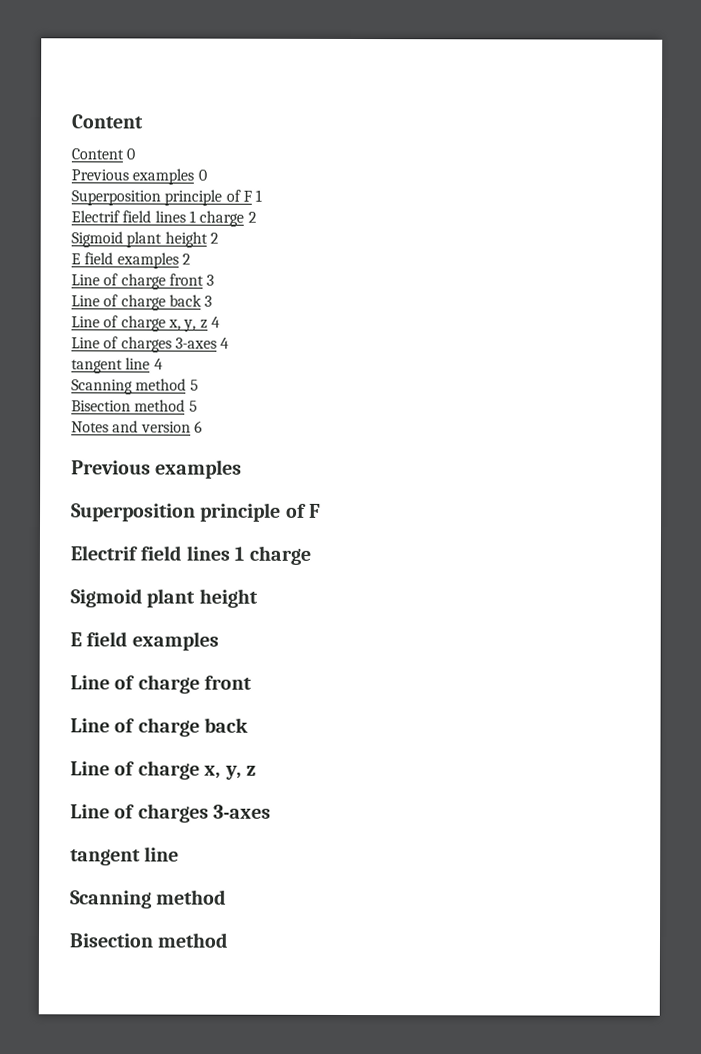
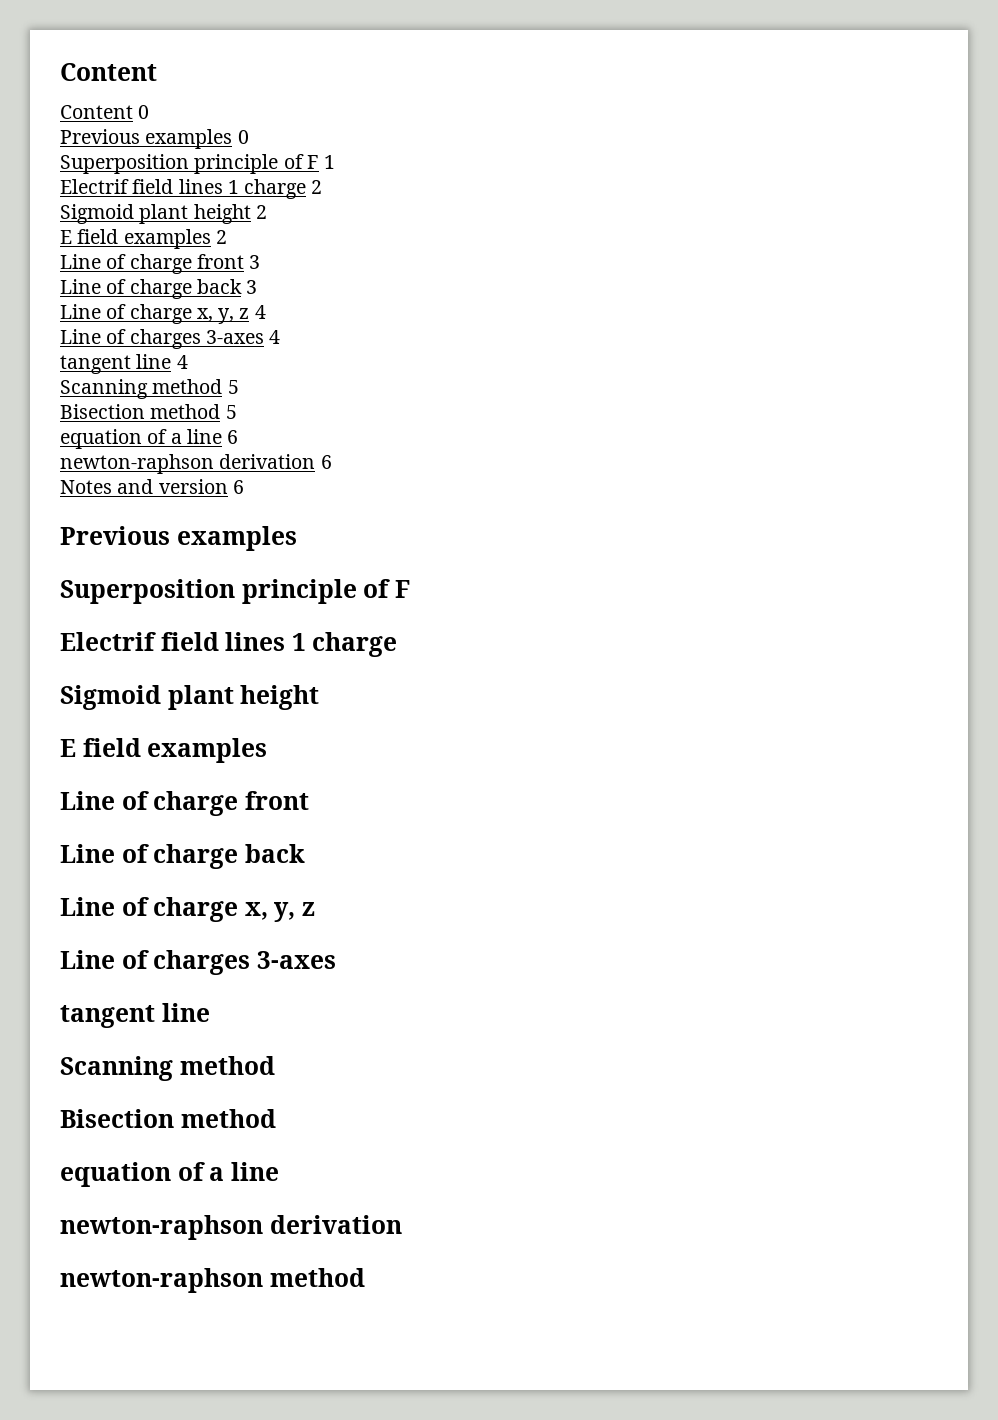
(198, 406) none -> [60,429,239,449] [60,454,332,474] // equation of a line 6 // newton-raphson derivation 6
(229, 940) none -> [60,1162,279,1187] [60,1215,402,1240] [60,1268,365,1293] // equation of a line // newton-raphson derivation // newton-raphson method

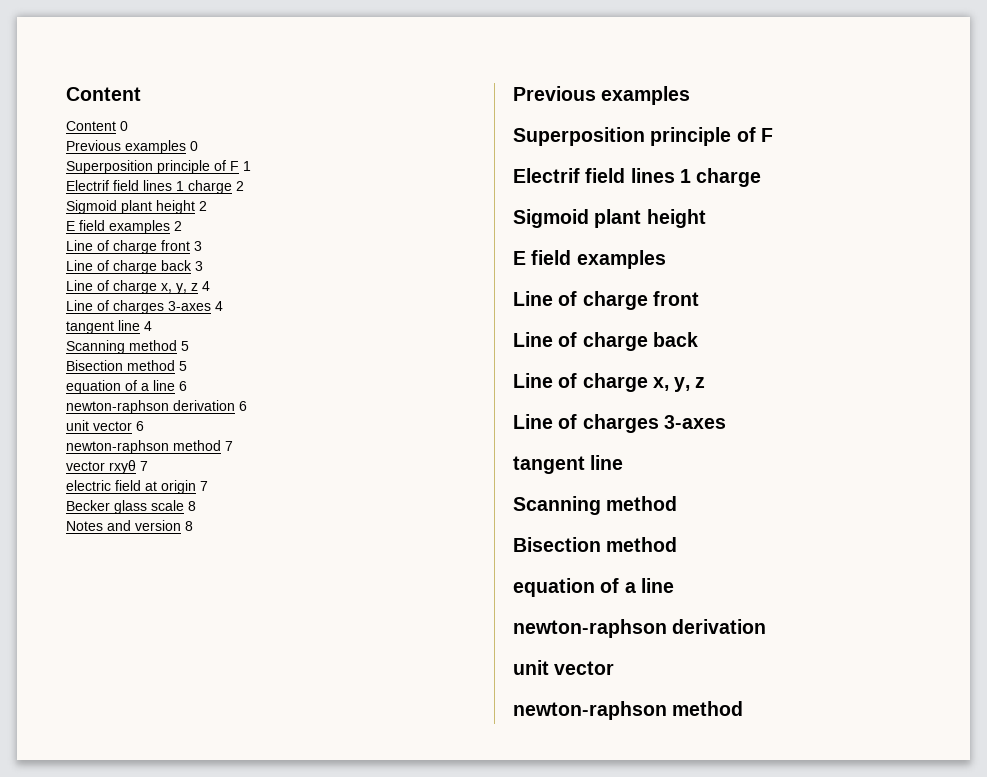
(332, 462) none -> [66,420,144,431] [66,440,233,454] [66,460,148,474] [66,480,208,494] [66,500,196,514] // unit vector 6 // newton-raphson method 7 // vector rxyθ 7 // electric field at origin 7 // Becker glass scale 8
[232,480,244,494] 6 -> [185,521,193,531] 8
(402, 1224) none -> [513,660,615,675] // unit vector

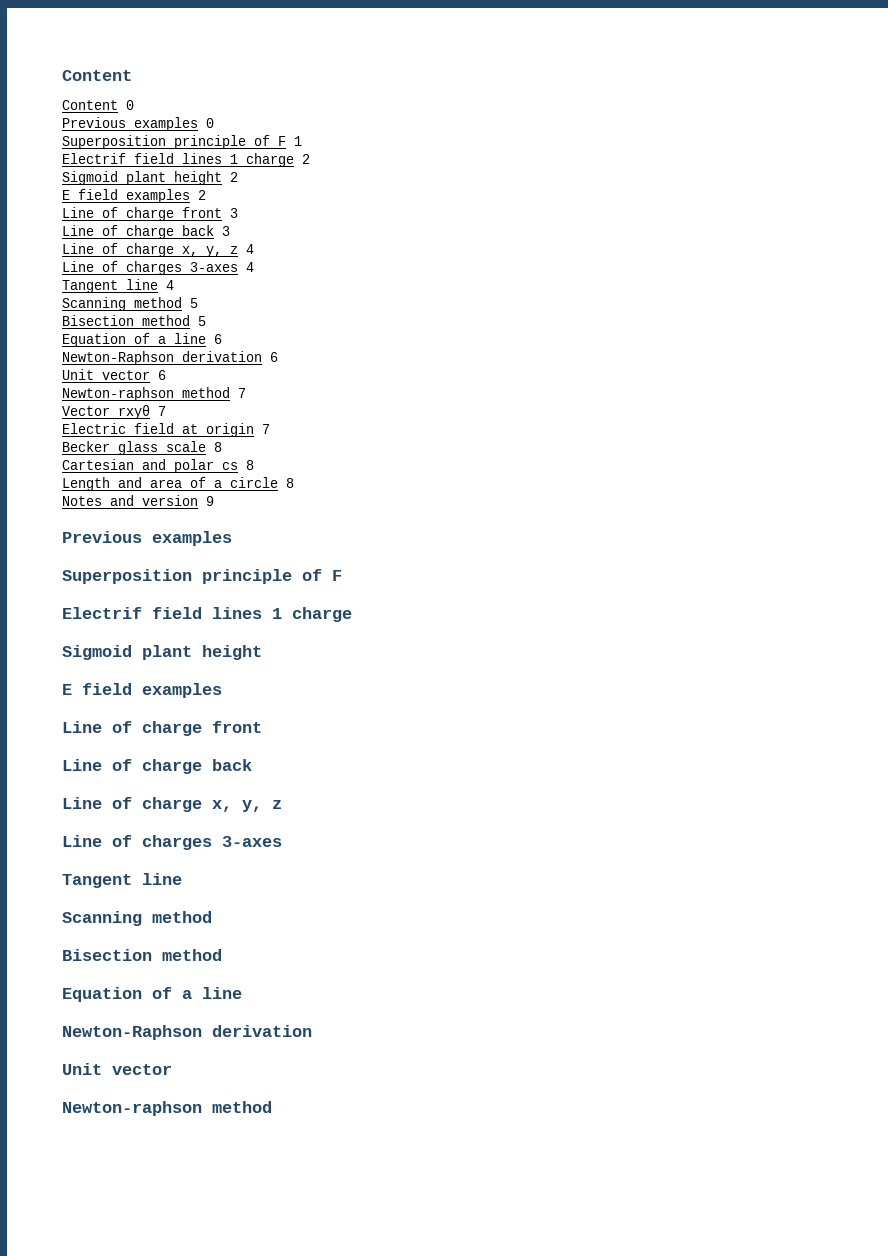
[66,321,114,334] tangent -> [62,280,118,293] Tangent
[66,380,121,394] equation -> [62,333,126,347] Equation
[66,400,169,414] newton-raphson -> [62,351,174,365] Newton-Raphson
[66,420,89,431] unit -> [62,369,94,380] Unit
[66,440,169,454] newton-raphson -> [62,387,174,401] Newton-raphson
[66,461,105,471] vector -> [62,406,110,416] Vector
[66,480,111,491] electric -> [62,423,126,434] Electric
(196, 506) none -> [62,459,254,473] [62,477,294,491] // Cartesian and polar cs 8 // Length and area of a circle 8
[185,521,193,531] 8 -> [206,496,214,506] 9
[513,456,585,474] tangent -> [62,874,132,888] Tangent
[513,578,595,597] equation -> [62,987,142,1002] Equation
[513,619,667,638] newton-raphson -> [62,1025,202,1040] Newton-Raphson
[513,660,549,675] unit -> [62,1063,102,1075] Unit
[513,701,667,720] newton-raphson -> [62,1101,202,1116] Newton-raphson

